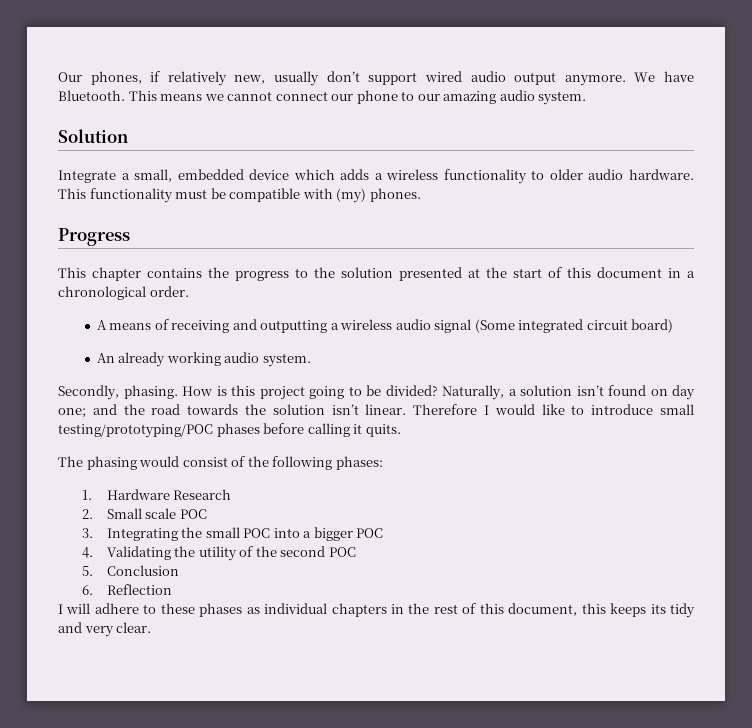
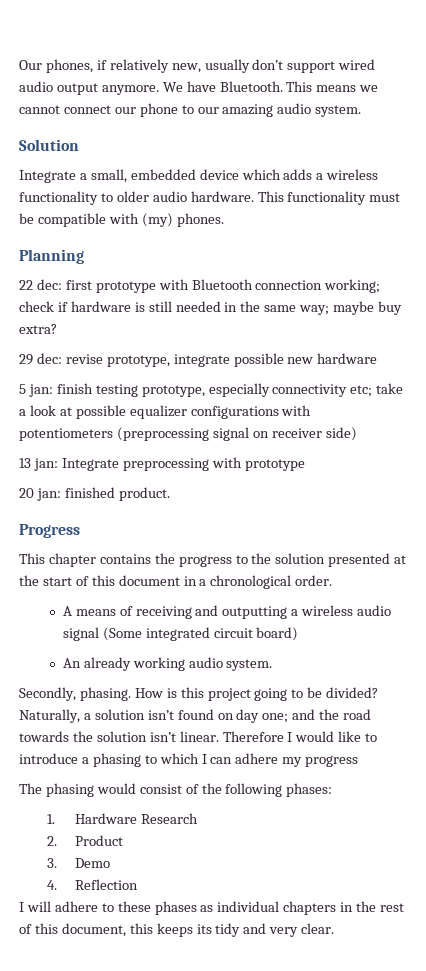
(421, 195) none -> [19,249,84,264] [19,279,381,293] [19,301,403,315] [19,324,57,334] [19,353,378,367] [19,383,404,397] [19,405,312,419] [19,427,357,441] [19,457,305,471] [19,487,170,501] // Planning // 22 dec: first prototype with Bluetooth connection working; check if hardware is still needed in the same way; maybe buy extra? // 29 dec: revise prototype, integrate possible new hardware // 5 jan: finish testing prototype, especially connectivity etc; take a look at possible equalizer configurations with potentiometers (preprocessing signal on receiver side) // 13 jan: Integrate preprocessing with prototype // 20 jan: finished product.
[660,404,694,415] [58,423,401,438] small testing/prototyping/POC phases before calling it quits. -> [81,753,359,767] a phasing to which I can adhere my progress
[106,508,207,519] [82,527,384,541] [82,546,356,561] [82,565,179,576] [82,585,94,595] Small scale POC // 3. Integrating the small POC into a bigger POC // 4. Validating the utility of the second POC // 5. Conclusion // 6. -> [74,835,123,846] [46,858,110,868] [46,880,57,890] Product // 3. Demo // 4.

